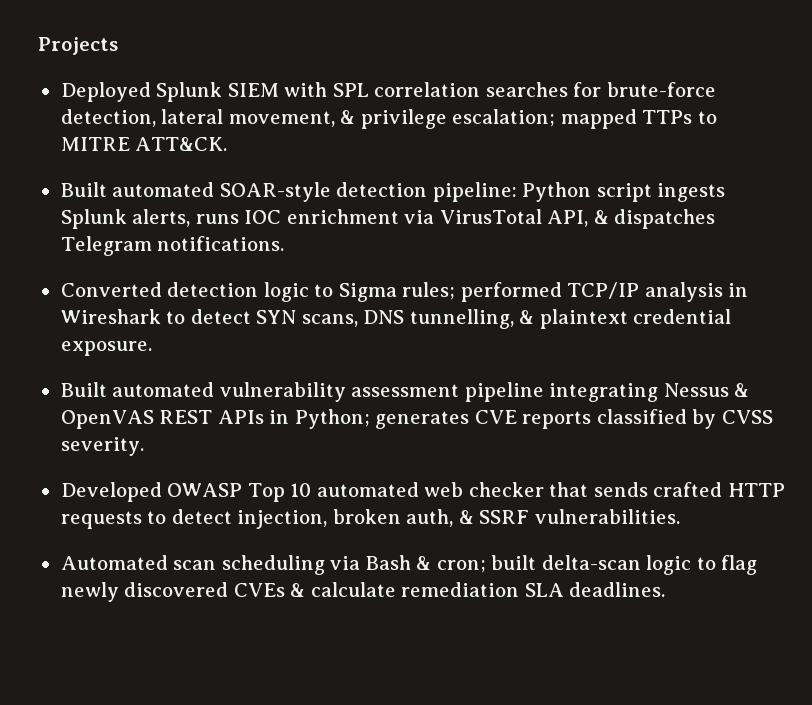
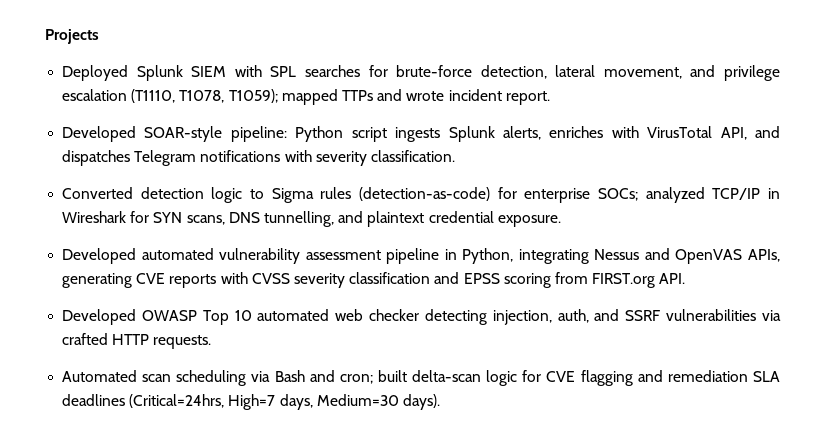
[374,82,481,97] correlation -> (297, 71) none
[340,109,717,129] [60,137,228,151] [60,182,428,202] & privilege escalation; mapped TTPs to MITRE ATT&CK. // Built automated SOAR-style detection -> [690,65,780,81] [62,89,550,105] [62,126,223,142] and privilege escalation (T1110, T1078, T1059); mapped TTPs and wrote incident report. // Developed SOAR-style
[195,209,435,224] runs IOC enrichment via -> [549,126,639,138] enriches with
[593,210,609,224] & -> [754,126,780,138] and
[157,236,285,251] notifications. -> [200,150,455,166] notifications with severity classification.
[402,282,749,302] [60,309,251,324] rules; performed TCP/IP analysis in Wireshark to detect -> [320,187,781,203] [62,211,150,223] rules (detection-as-code) for enterprise SOCs; analyzed TCP/IP in Wireshark for
[519,310,535,324] & -> [338,211,364,223] and
[60,382,107,397] Built -> [62,248,137,264] Developed
[549,383,750,402] [60,409,773,429] [60,437,144,456] integrating Nessus & OpenVAS REST APIs in Python; generates CVE reports classified by CVSS severity. -> [444,248,780,264] [62,272,686,288] in Python, integrating Nessus and OpenVAS APIs, generating CVE reports with CVSS severity classification and EPSS scoring from FIRST.org API.
[549,482,785,497] [60,509,680,529] that sends crafted HTTP requests to detect injection, broken auth, & SSRF vulnerabilities. -> [424,309,782,325] [62,333,212,349] detecting injection, auth, and SSRF vulnerabilities via crafted HTTP requests.
[416,556,432,570] & -> [309,370,335,382] and
[696,555,758,575] [60,582,666,602] to flag newly discovered CVEs & calculate remediation SLA deadlines. -> [522,370,780,386] [62,394,440,410] for CVE flagging and remediation SLA deadlines (Critical=24hrs, High=7 days, Medium=30 days).

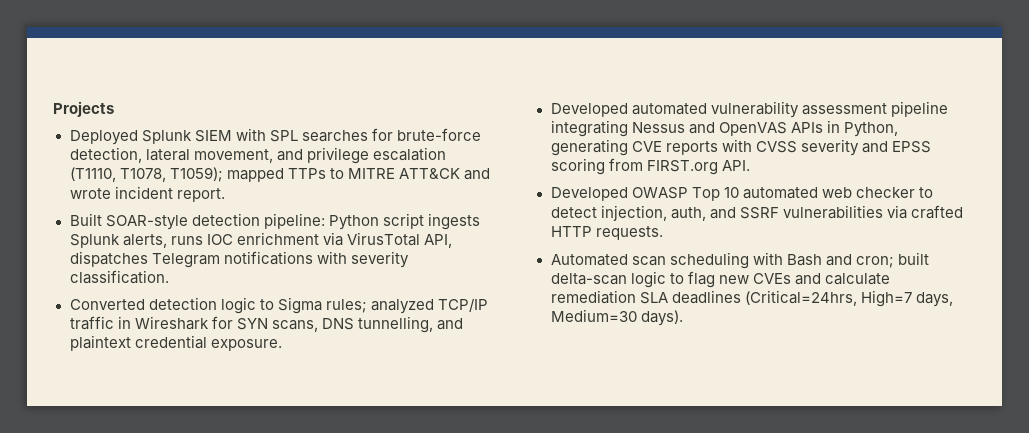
(373, 95) none -> [329,168,460,179] to MITRE ATT&CK
[62,126,223,142] Developed SOAR-style -> [69,213,260,230] Built SOAR-style detection
[549,126,639,138] enriches with -> [170,232,343,246] runs IOC enrichment via
[754,126,780,138] and -> (452, 241) none
[320,187,639,203] rules (detection-as-code) for enterprise SOCs; -> [325,299,367,313] rules;
(761, 194) none -> [69,316,114,330] traffic
[444,248,514,264] in Python, -> (948, 109) none
[748,249,780,262] APIs, -> [790,120,898,137] APIs in Python,
[349,272,431,284] classification -> (859, 147) none
[424,309,487,325] detecting -> [918,187,933,198] [550,207,597,218] to detect
[251,371,271,382] via -> [752,252,783,265] with
[522,370,663,386] for CVE flagging and -> [669,271,890,288] to flag new CVEs and calculate

